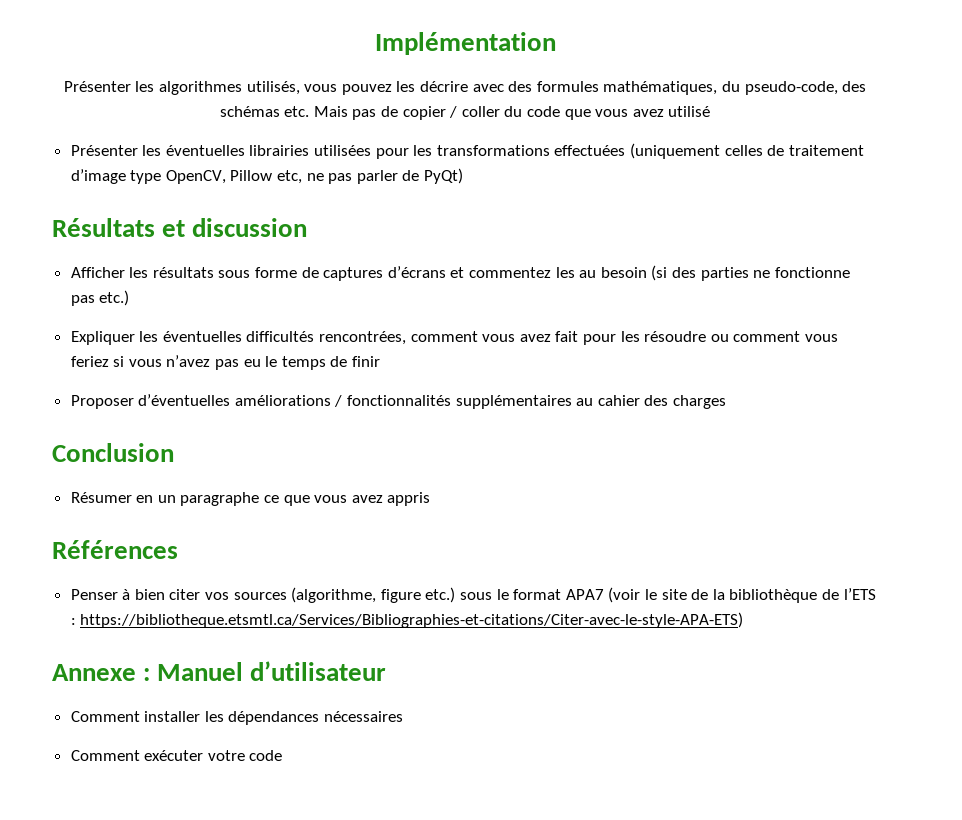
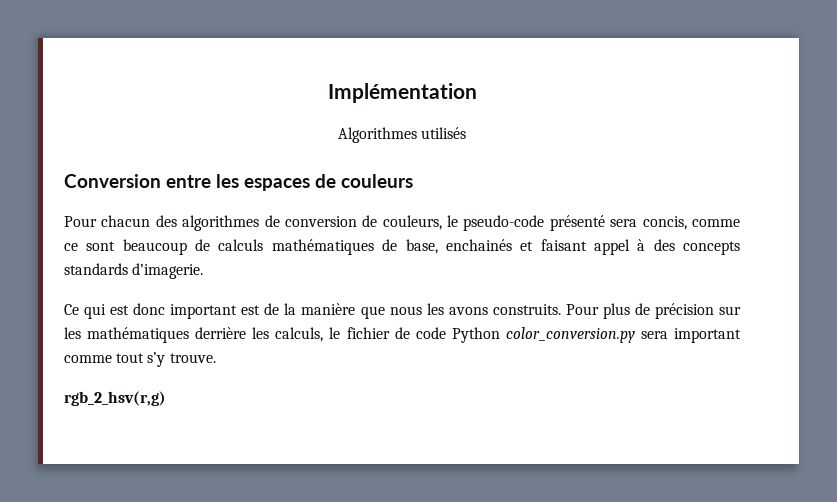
[63,81,867,95] [219,106,711,120] [70,143,864,159] [70,168,464,184] [52,218,308,237] [70,265,850,281] [70,290,130,306] [70,331,838,345] [70,355,381,370] [70,394,727,409] [52,443,174,462] [70,492,431,506] [52,540,178,559] [70,587,876,603] [70,612,744,628] [52,661,387,681] [70,711,404,725] [70,750,283,761] Présenter les algorithmes utilisés, vous pouvez les décrire avec des formules mathématiques, du pseudo-code, des schémas etc. Mais pas de copier / coller du code que vous avez utilisé // Présenter les éventuelles librairies utilisées pour les transformations effectuées (uniquement celles de traitement d’image type OpenCV, Pillow etc, ne pas parler de PyQt) // Résultats et discussion // Afficher les résultats sous forme de captures d’écrans et commentez les au besoin (si des parties ne fonctionne pas etc.) // Expliquer les éventuelles difficultés rencontrées, comment vous avez fait pour les résoudre ou comment vous feriez si vous n’avez pas eu le temps de finir // Proposer d’éventuelles améliorations / fonctionnalités supplémentaires au cahier des charges // Conclusion // Résumer en un paragraphe ce que vous avez appris // Références // Penser à bien citer vos sources (algorithme, figure etc.) sous le format APA7 (voir le site de la bibliothèque de l’ETS : https://bibliotheque.etsmtl.ca/Services/Bibliographies-et-citations/Citer-avec-le-style-APA-ETS) // Annexe : Manuel d’utilisateur // Comment installer les dépendances nécessaires // Comment exécuter votre code -> [337,127,467,143] [64,174,413,191] [64,215,740,231] [64,239,740,255] [64,263,204,279] [64,303,741,319] [64,327,741,343] [64,352,216,367] [64,391,166,406] Algorithmes utilisés // Conversion entre les espaces de couleurs // Pour chacun des algorithmes de conversion de couleurs, le pseudo-code présenté sera concis, comme ce sont beaucoup de calculs mathématiques de base, enchainés et faisant appel à des concepts standards d’imagerie. // Ce qui est donc important est de la manière que nous les avons construits. Pour plus de précision sur les mathématiques derrière les calculs, le fichier de code Python color_conversion.py sera important comme tout s’y trouve. // rgb_2_hsv(r,g)

